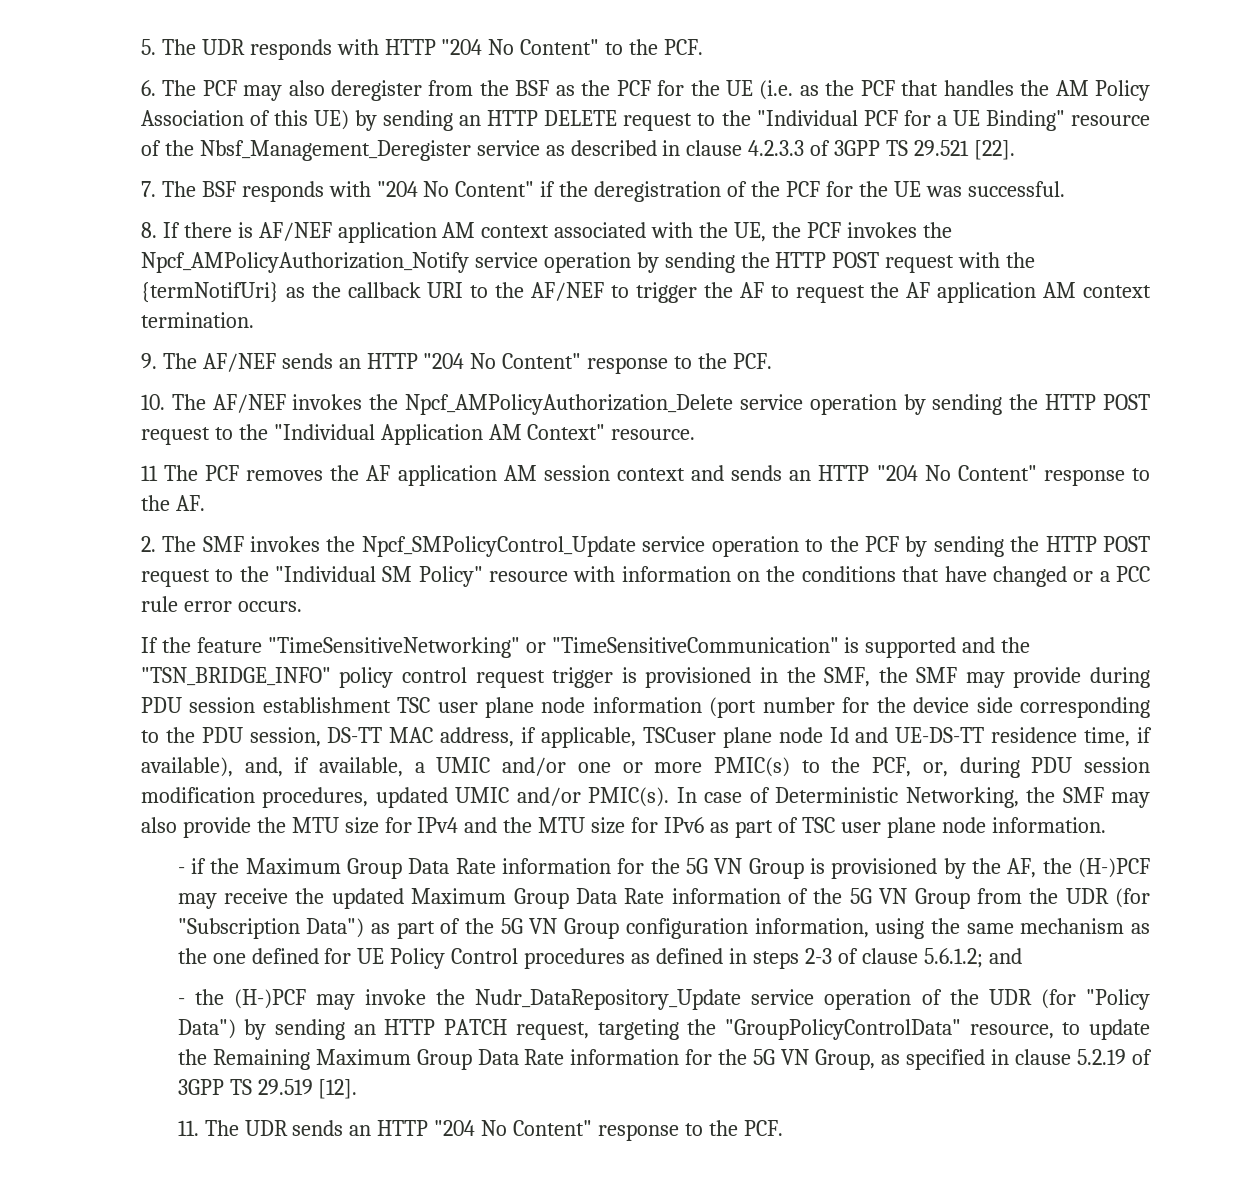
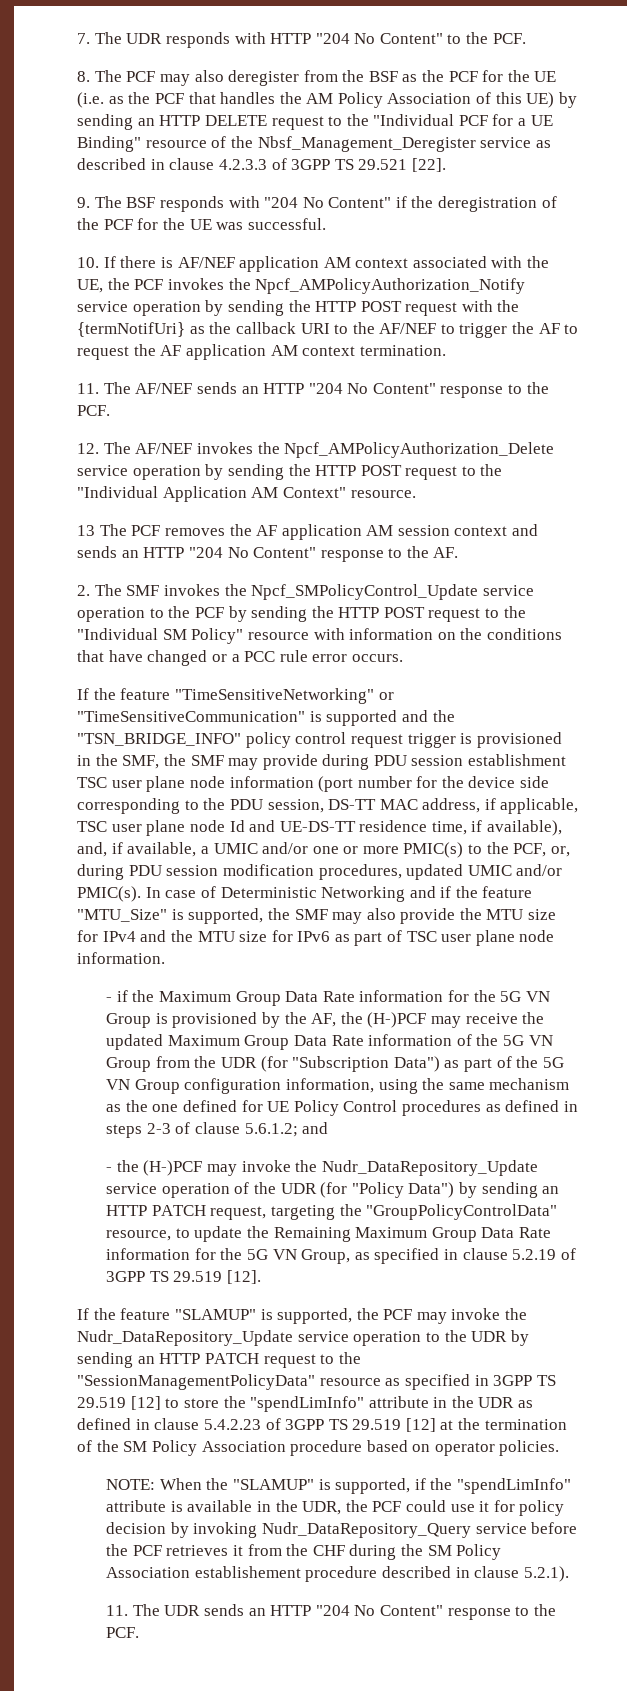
[140,39,156,55] 5. -> [77,33,91,44] 7.
[140,80,156,96] 6. -> [77,71,91,82] 8.
[140,181,156,197] 7. -> [77,197,91,208] 9.
[140,222,157,238] 8. -> [77,257,100,268] 10.
[140,353,157,369] 9. -> [77,383,100,394] 11.
[140,394,165,410] 10. -> [77,443,100,454] 12.
[140,465,158,481] 11 -> [77,525,96,536] 13
[642,727,716,743] TSCuser -> [77,821,142,832] TSC user
[905,787,1019,808] Networking, -> [321,886,533,902] [77,908,264,924] Networking and if the feature "MTU_Size" is supported,
(358, 1089) none -> [77,1308,528,1324] [77,1330,529,1346] [77,1352,361,1368] [77,1374,556,1390] [77,1396,534,1412] [77,1418,567,1432] [77,1440,560,1456] [106,1478,572,1494] [106,1500,565,1516] [106,1522,578,1538] [106,1544,502,1560] [106,1566,569,1582] // If the feature "SLAMUP" is supported, the PCF may invoke the Nudr_DataRepository_Update service operation to the UDR by sending an HTTP PATCH request to the "SessionManagementPolicyData" resource as specified in 3GPP TS 29.519 [12] to store the "spendLimInfo" attribute in the UDR as defined in clause 5.4.2.23 of 3GPP TS 29.519 [12] at the termination of the SM Policy Association procedure based on operator policies. // NOTE: When the "SLAMUP" is supported, if the "spendLimInfo" attribute is available in the UDR, the PCF could use it for policy decision by invoking Nudr_DataRepository_Query service before the PCF retrieves it from the CHF during the SM Policy Association establishement procedure described in clause 5.2.1).

